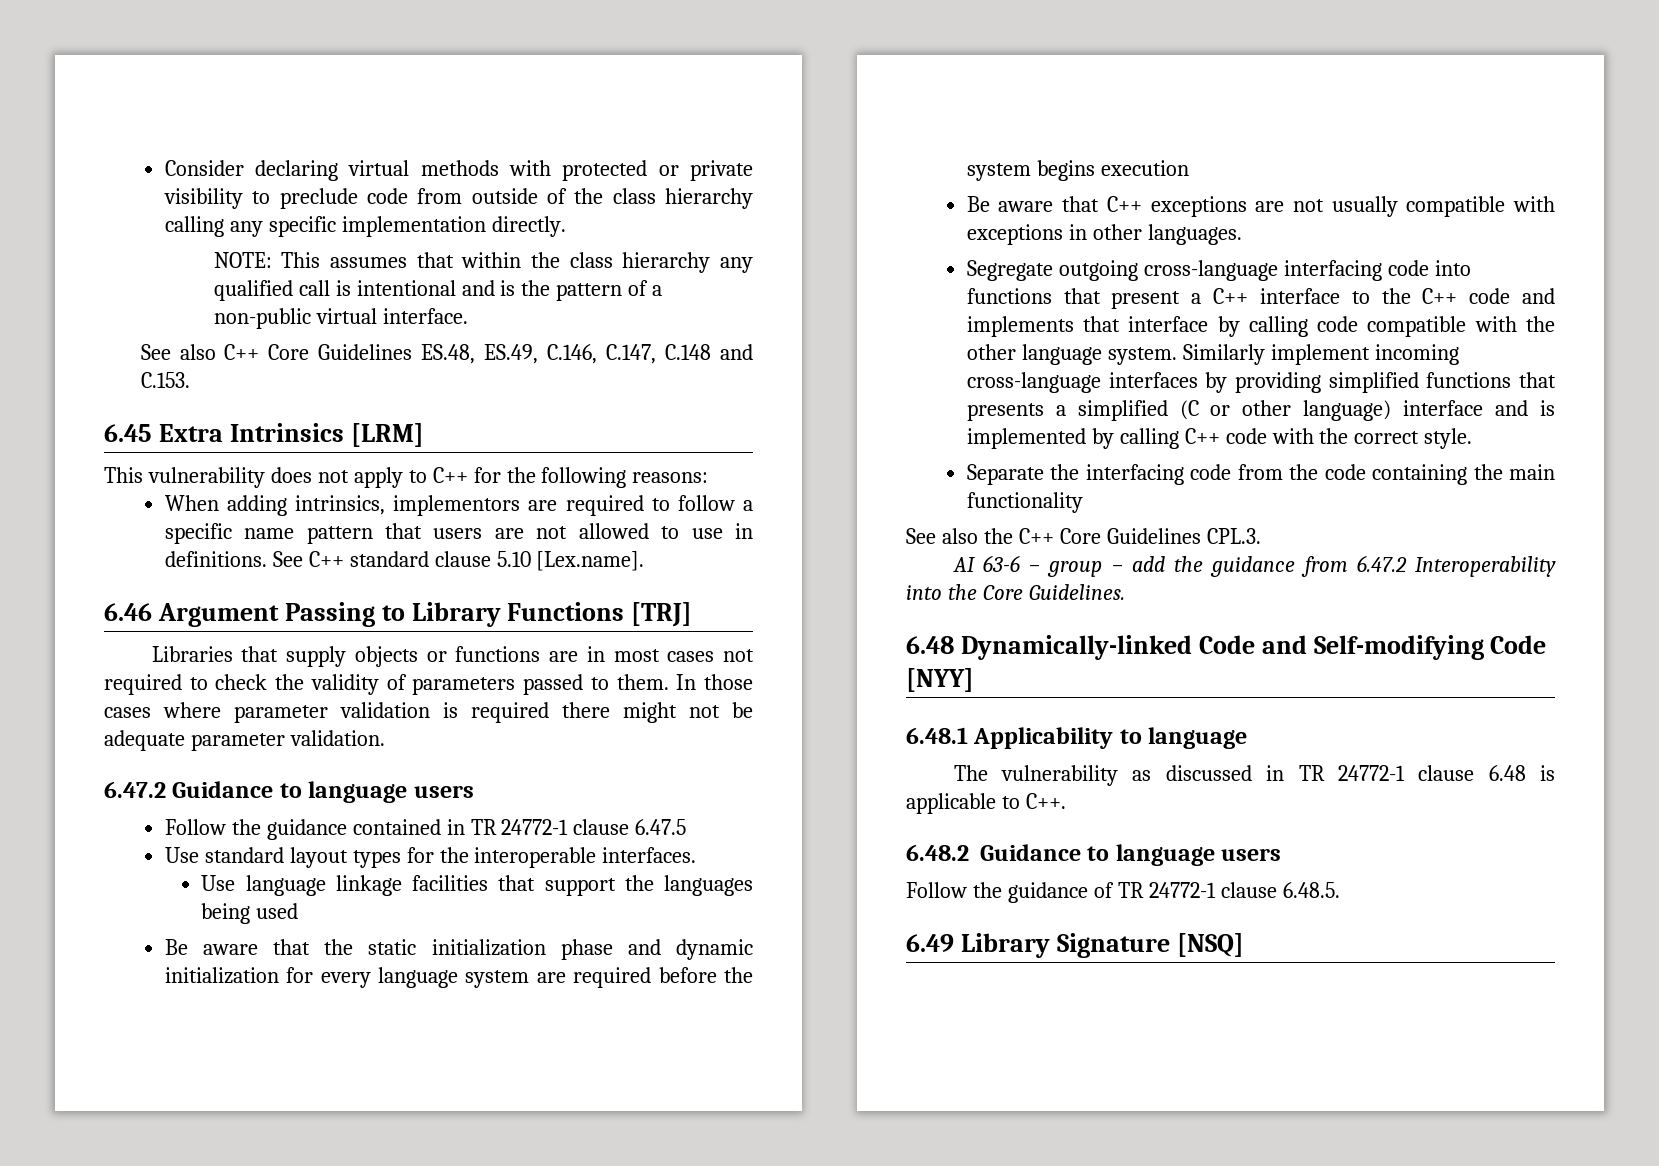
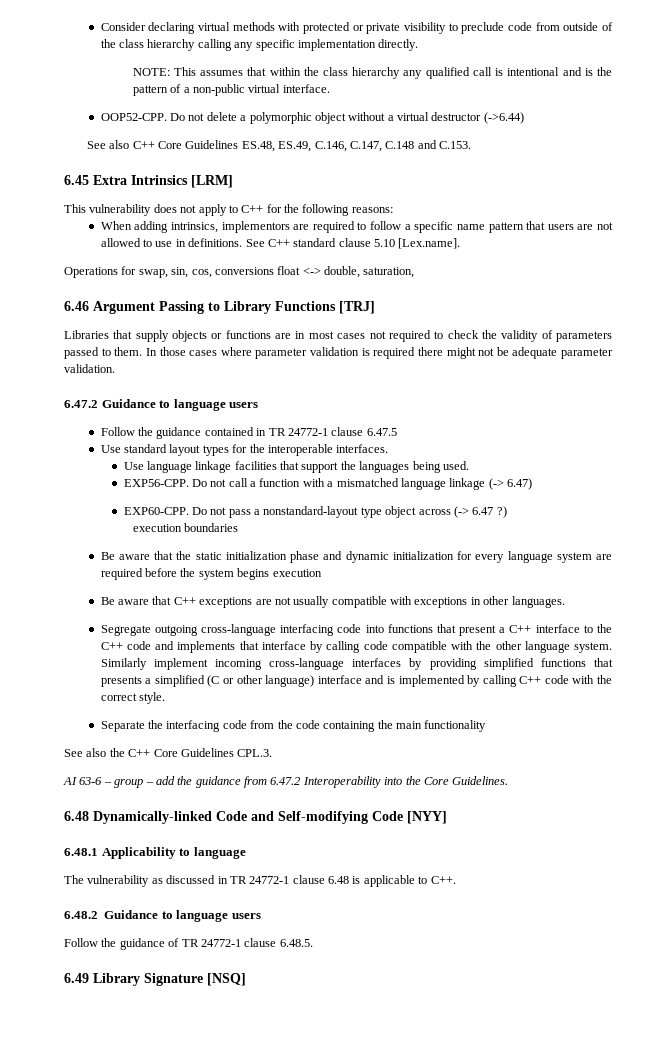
(468, 316) none -> [100,112,524,124] // OOP52-CPP. Do not delete a polymorphic object without a virtual destructor (->6.44)
(645, 561) none -> [64,266,415,278] // Operations for swap, sin, cos, conversions float <-> double, saturation,
[256,903,299,919] used -> [442,461,469,470] [123,478,533,490] [123,506,507,518] [132,523,239,532] used. // EXP56-CPP. Do not call a function with a mismatched language linkage (-> 6.47) // EXP60-CPP. Do not pass a nonstandard-layout type object across (-> 6.47 ?) // execution boundaries

